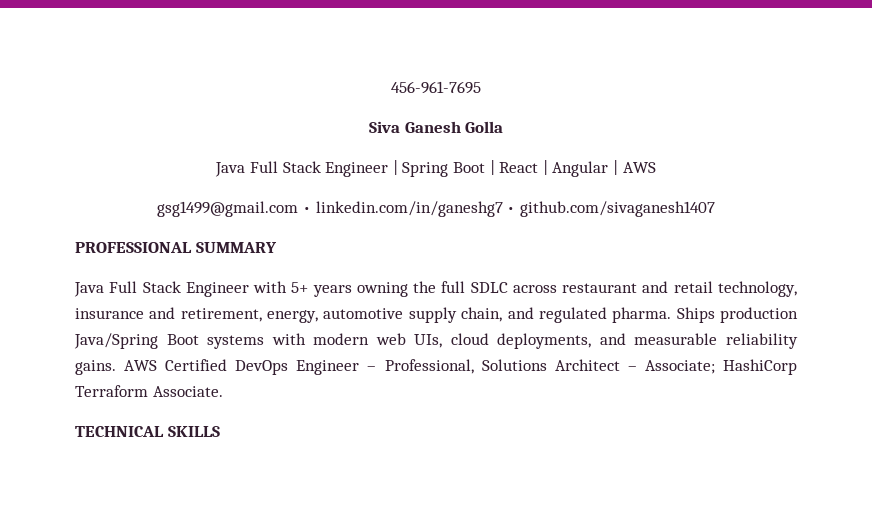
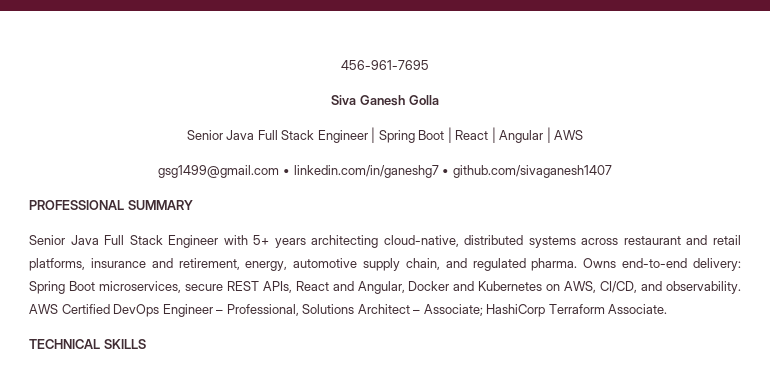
(504, 127) none -> [186,130,223,140] Senior
(277, 247) none -> [29,235,65,245] Senior
[356,281,508,297] owning the full SDLC -> [311,235,576,248] architecting cloud-native, distributed systems
[717,281,797,297] technology, -> [29,258,85,271] platforms,
[676,307,799,323] [74,333,798,349] [75,360,116,375] Ships production Java/Spring Boot systems with modern web UIs, cloud deployments, and measurable reliability gains. -> [583,258,741,271] [29,281,741,294] Owns end-to-end delivery: Spring Boot microservices, secure REST APIs, React and Angular, Docker and Kubernetes on AWS, CI/CD, and observability.

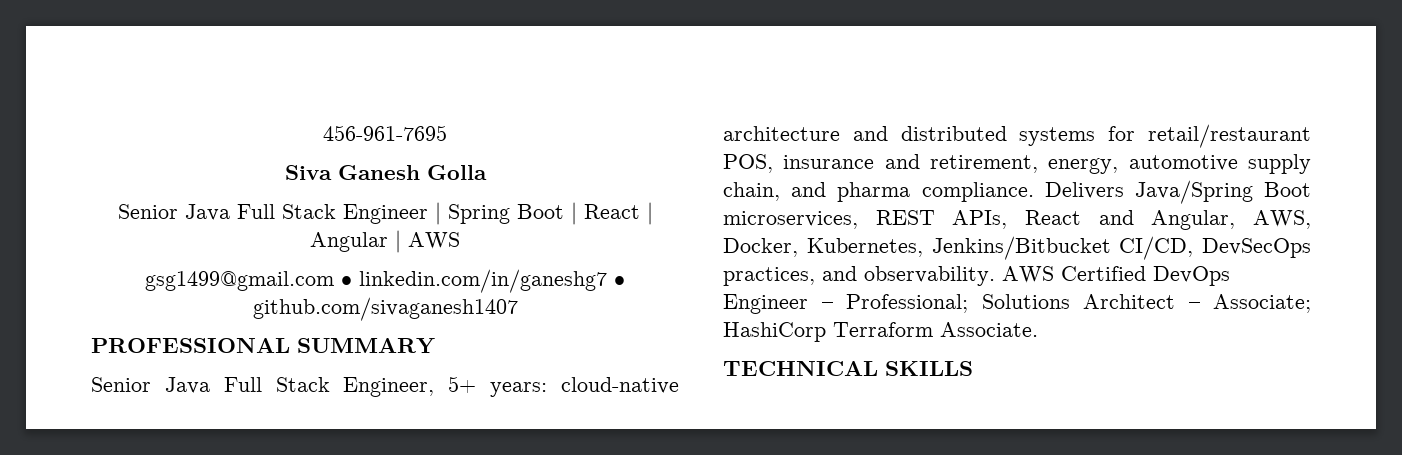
[168,235,741,248] [29,258,85,271] Engineer with 5+ years architecting cloud-native, distributed systems across restaurant and retail platforms, -> [343,376,679,397] [723,124,1311,148] [723,154,773,173] Engineer, 5+ years: cloud-native architecture and distributed systems for retail/restaurant POS,
[472,258,741,271] [29,281,65,294] regulated pharma. Owns end-to-end delivery: Spring -> [837,180,1253,204] pharma compliance. Delivers Java/Spring
[184,284,223,291] secure -> (858, 220) none
[408,281,638,293] Docker and Kubernetes on AWS, CI/CD, -> [1253,210,1311,229] [723,236,1311,260] [723,267,815,286] AWS, Docker, Kubernetes, Jenkins/Bitbucket CI/CD, DevSecOps practices,
[226,304,299,316] Professional, -> [846,294,968,313] Professional;

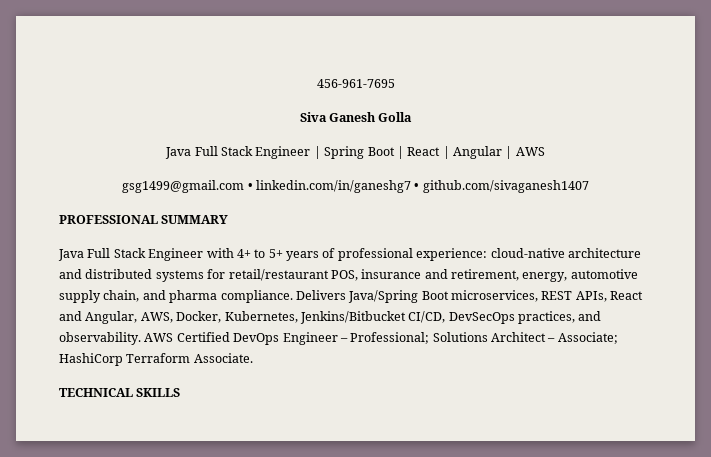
[117,204,178,219] Senior -> (413, 117) none
[91,376,548,397] Senior Java Full Stack Engineer, 5+ years: -> [58,248,488,261] Java Full Stack Engineer with 4+ to 5+ years of professional experience:

